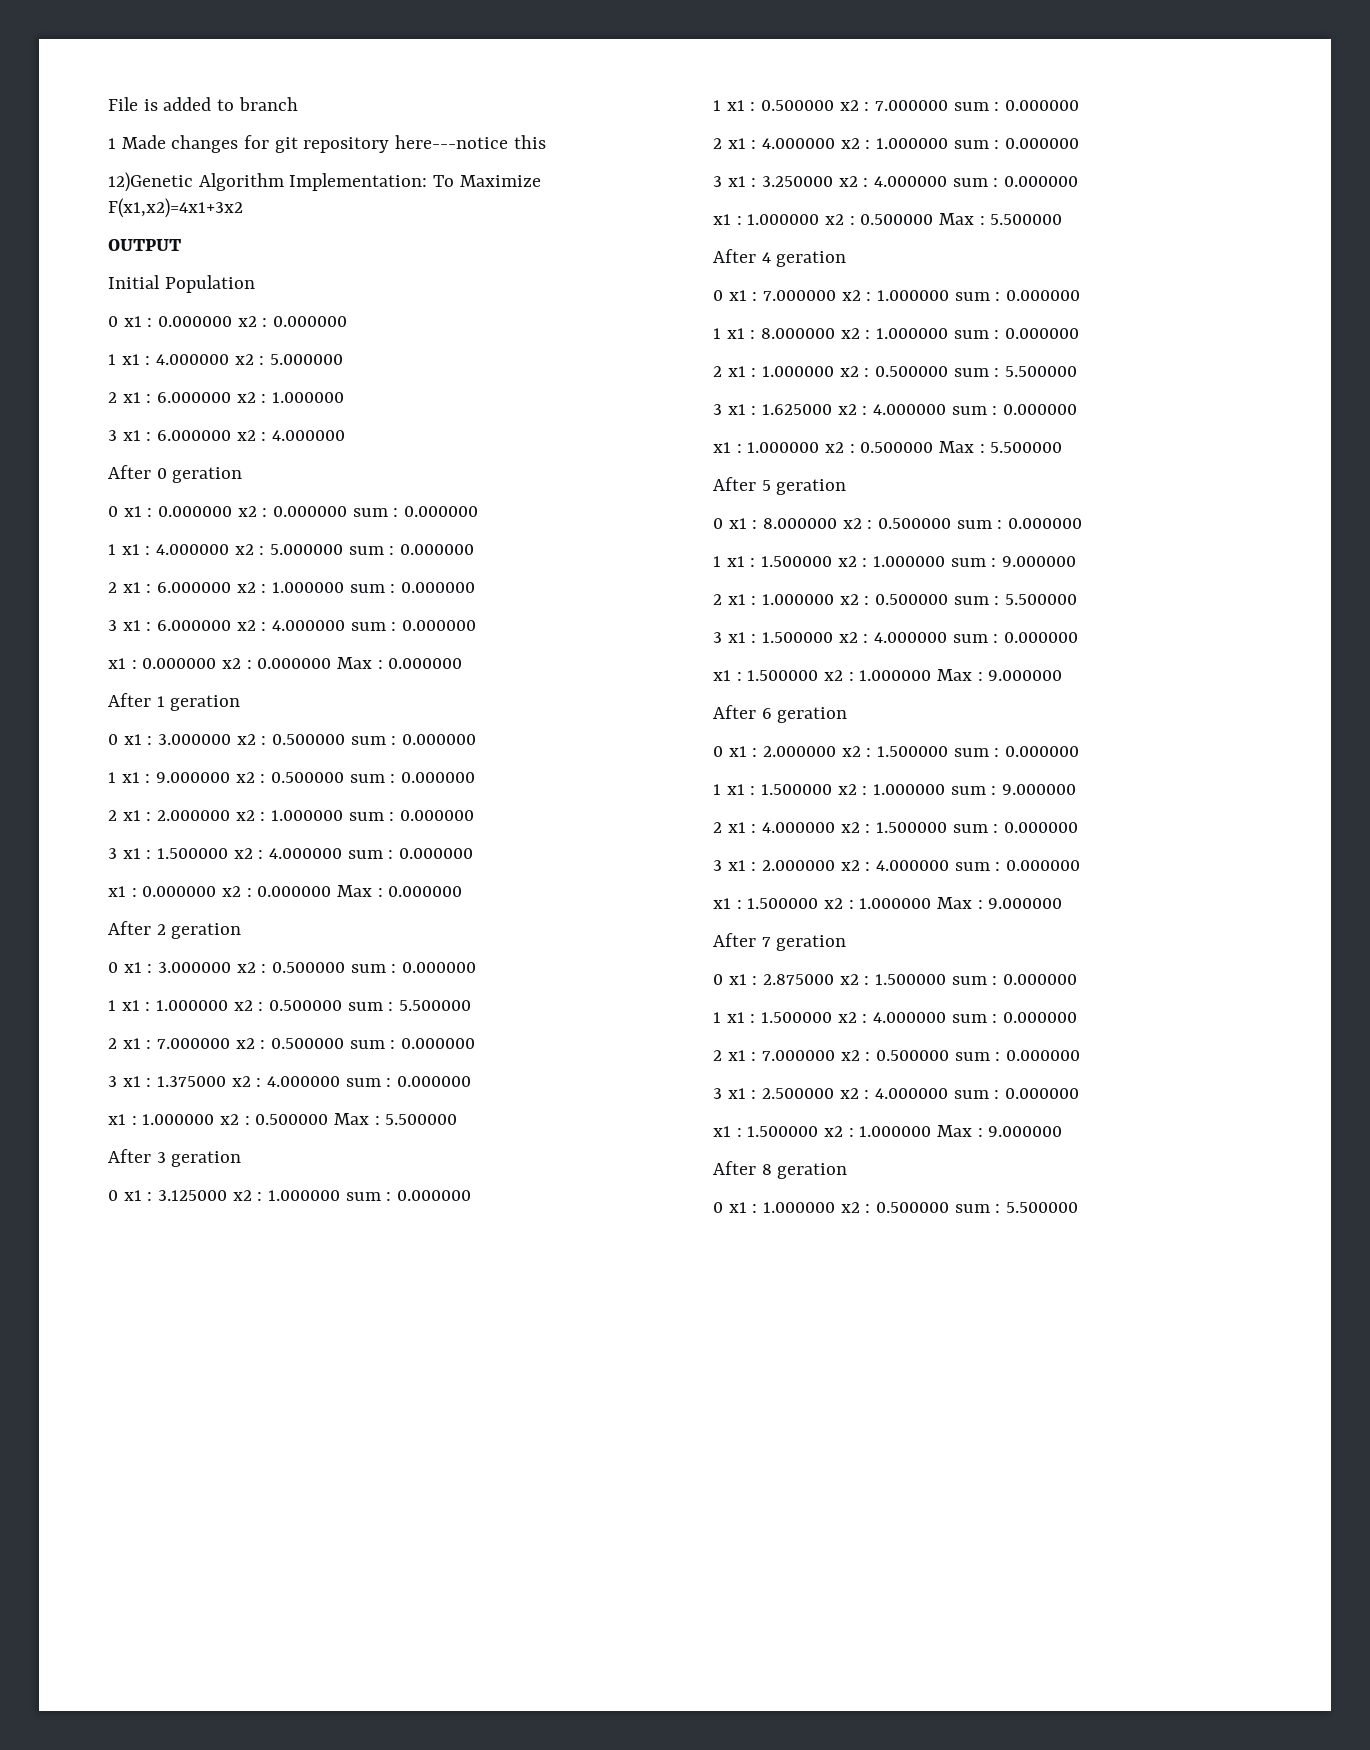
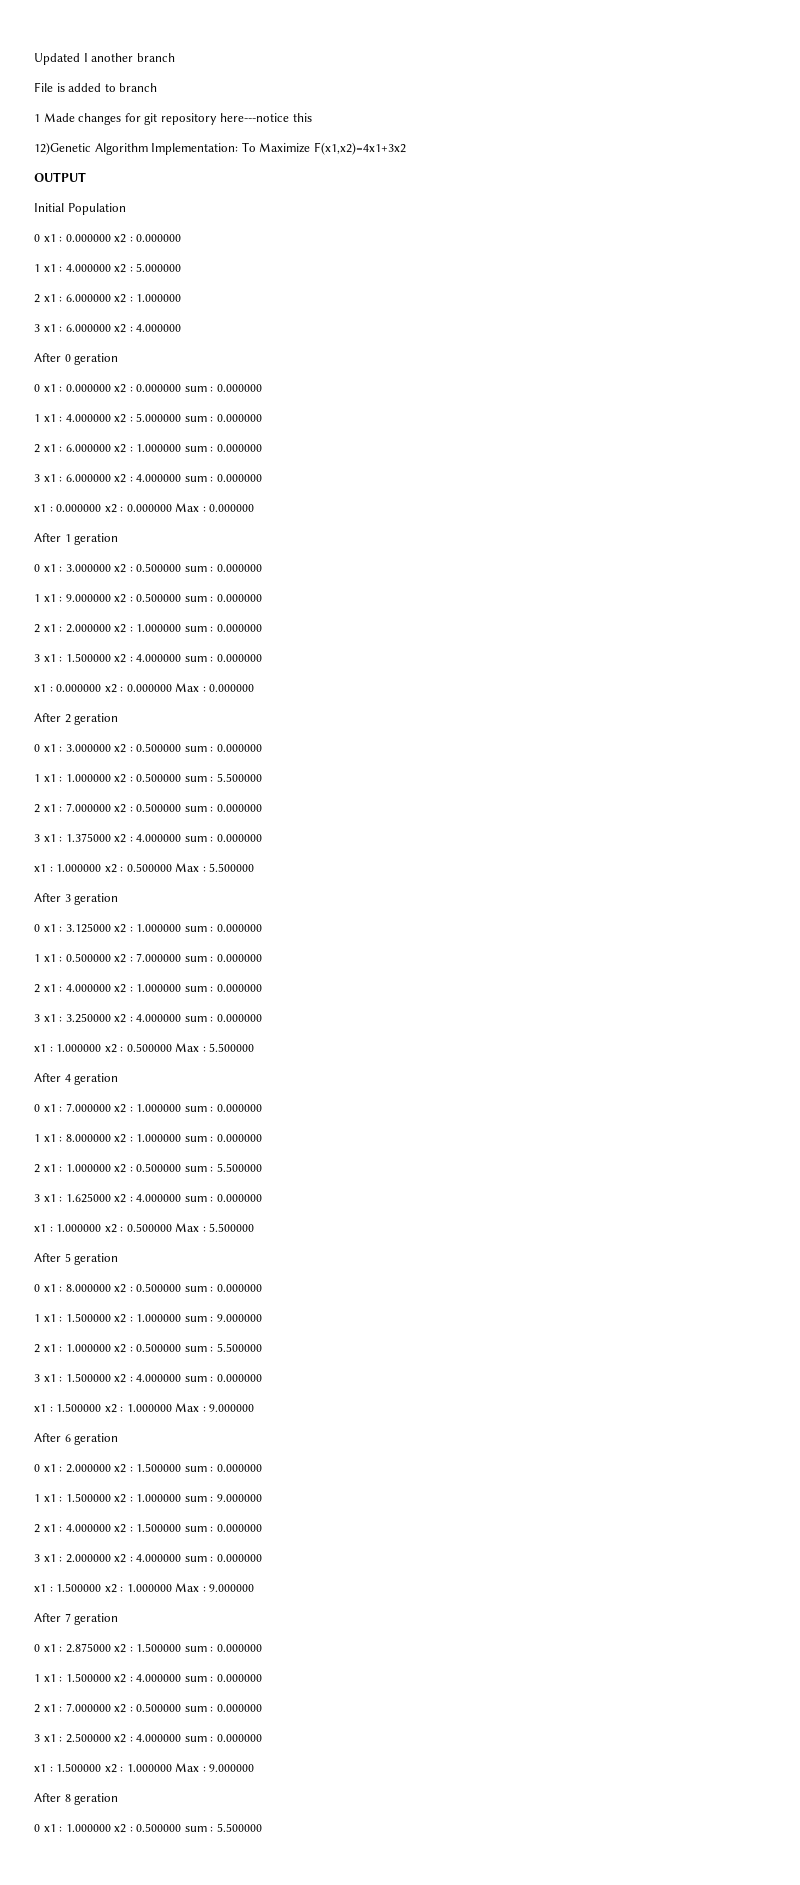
(108, 104) none -> [34,53,175,65] Updated I another branch //

